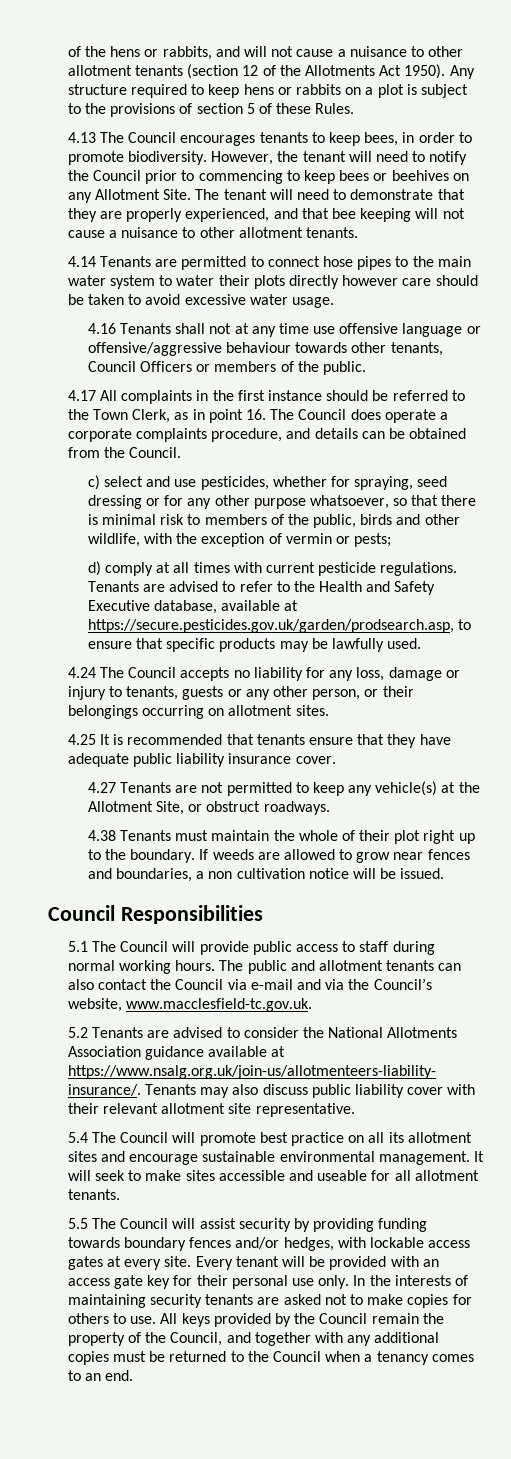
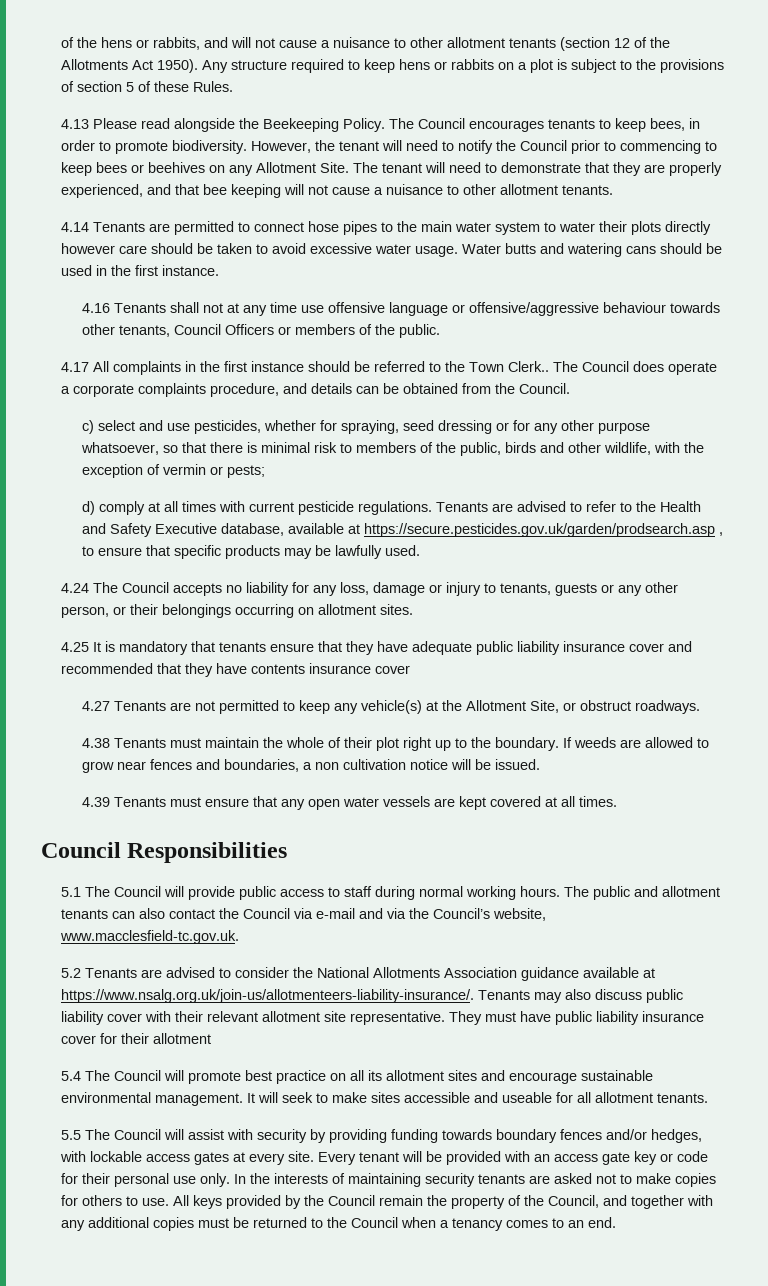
(96, 137) none -> [93,118,386,132] Please read alongside the Beekeeping Policy.
(334, 302) none -> [462,243,723,257] [61,265,220,276] Water butts and watering cans should be used in the first instance.
[132,409,266,423] Clerk, as in point 16. -> [508,361,550,372] Clerk..
[87,619,454,633] https://secure.pesticides.gov.uk/garden/prodsearch.asp, -> [363,523,723,537] https://secure.pesticides.gov.uk/garden/prodsearch.asp ,
[127,734,223,745] recommended -> [119,641,189,655] mandatory
[295,756,336,764] cover. -> [629,641,693,652] [61,663,411,677] cover and recommended that they have contents insurance cover
(445, 873) none -> [81,796,617,810] // 4.39 Tenants must ensure that any open water vessels are kept covered at all times.
(355, 1110) none -> [449,1011,705,1025] [61,1033,212,1044] They must have public liability insurance cover for their allotment
(236, 1223) none -> [227,1129,254,1140] with
(171, 1282) none -> [660,1151,709,1162] or code

